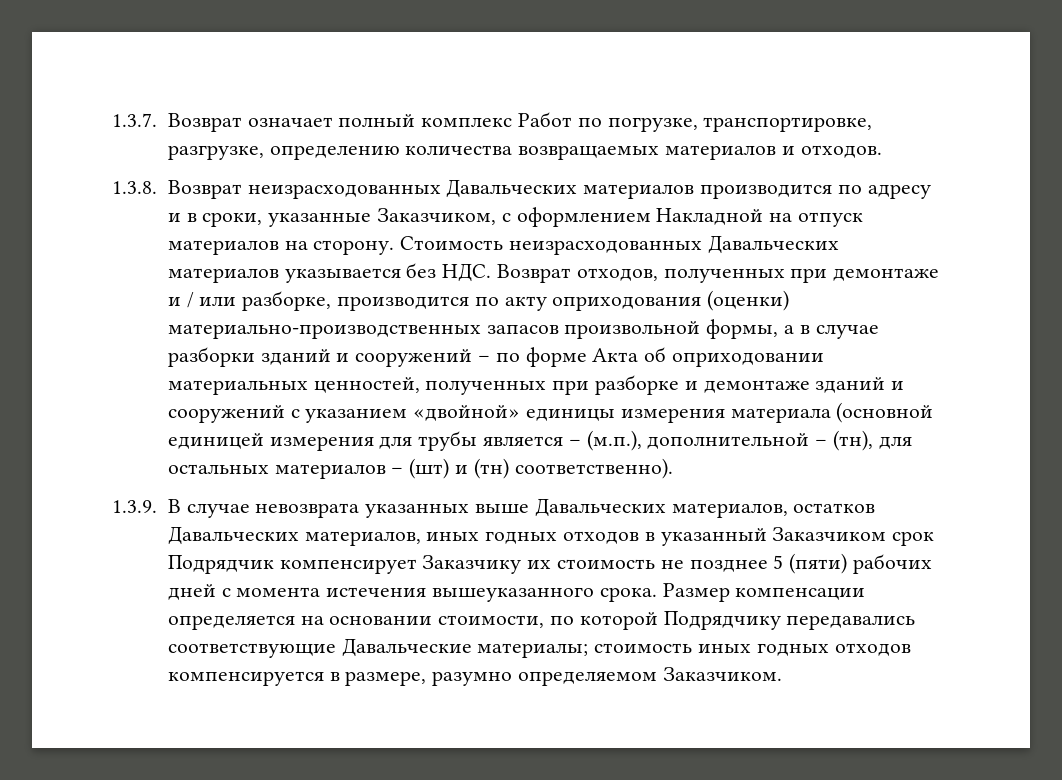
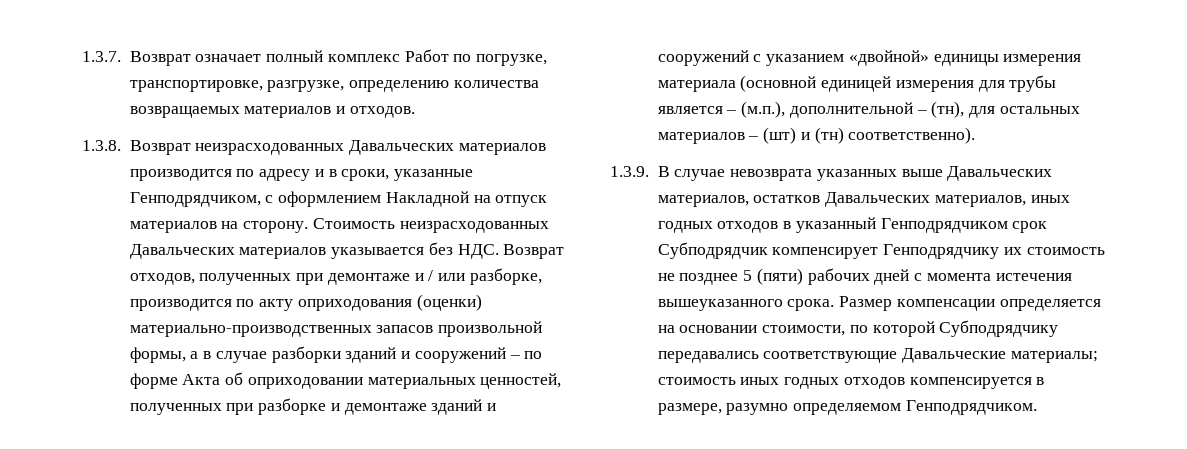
[376,208,496,225] Заказчиком, -> [129,192,261,207] Генподрядчиком,
[772,527,935,546] [167,555,522,574] Заказчиком срок Подрядчик компенсирует Заказчику -> [880,218,1048,233] [657,242,1000,259] Генподрядчиком срок Субподрядчик компенсирует Генподрядчику
[663,611,781,630] Подрядчику -> [939,320,1059,337] Субподрядчику
[662,667,782,681] Заказчиком. -> [905,400,1037,415] Генподрядчиком.

